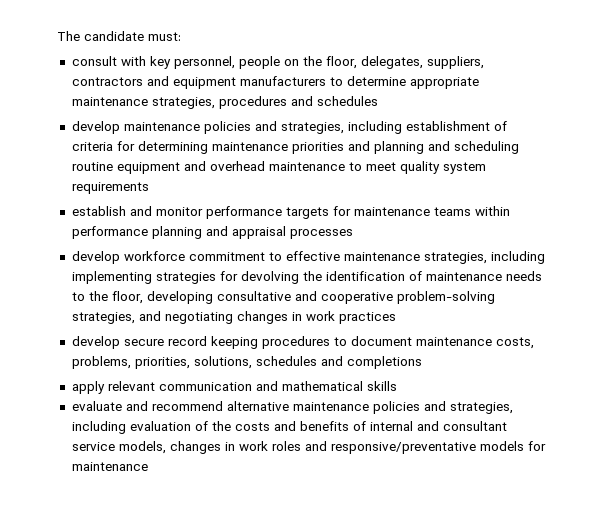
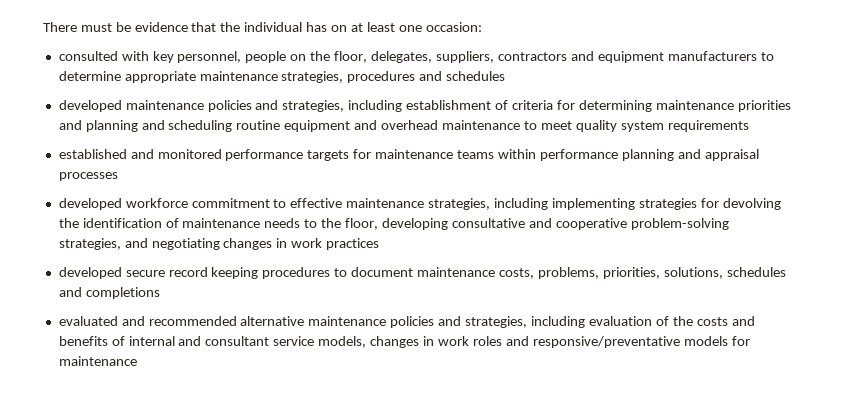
[57,31,182,41] [71,56,117,66] The candidate must: // consult -> [42,22,482,32] [58,51,118,61] There must be evidence that the individual has on at least one occasion: // consulted
[71,121,120,134] develop -> [58,100,122,112] developed
[71,206,203,216] establish and monitor -> [58,149,222,159] established and monitored
[71,251,120,264] develop -> [58,198,122,210] developed
[71,336,120,349] develop -> [58,267,122,279] developed
[71,381,397,394] [71,401,223,411] apply relevant communication and mathematical skills // evaluate and recommend -> [58,316,237,326] evaluated and recommended

